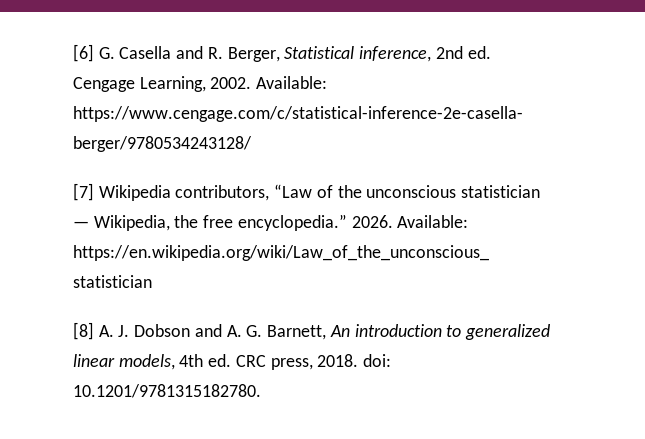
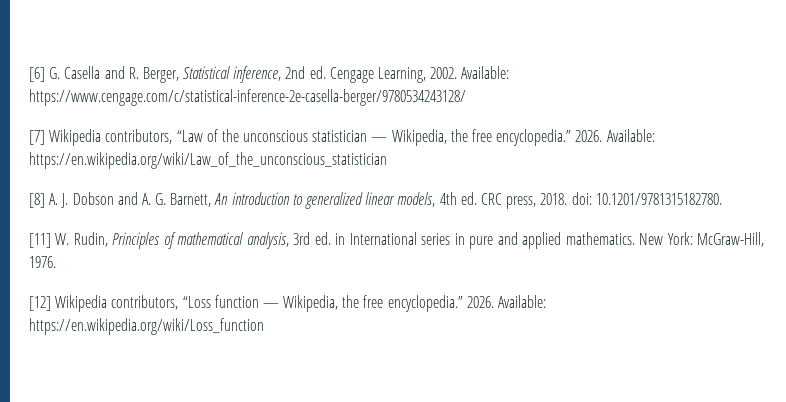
(261, 391) none -> [29,232,764,249] [29,256,56,268] [29,295,547,312] [29,318,264,335] // [11] W. Rudin, Principles of mathematical analysis, 3rd ed. in International series in pure and applied mathematics. New York: McGraw-Hill, 1976. // [12] Wikipedia contributors, “Loss function — Wikipedia, the free encyclopedia.” 2026. Available: https://en.wikipedia.org/wiki/Loss_function

